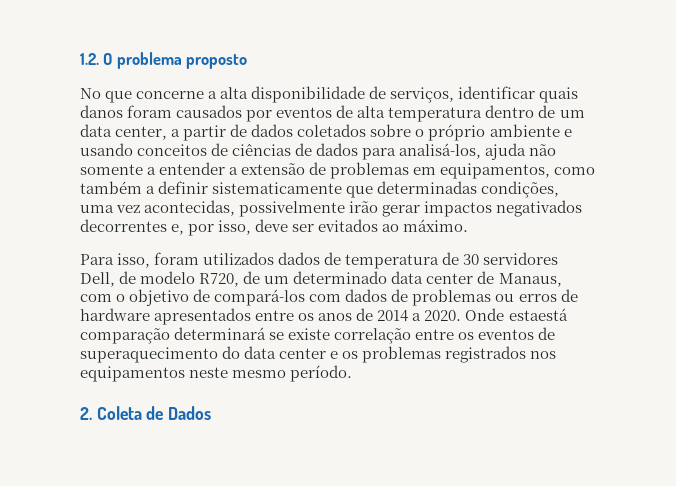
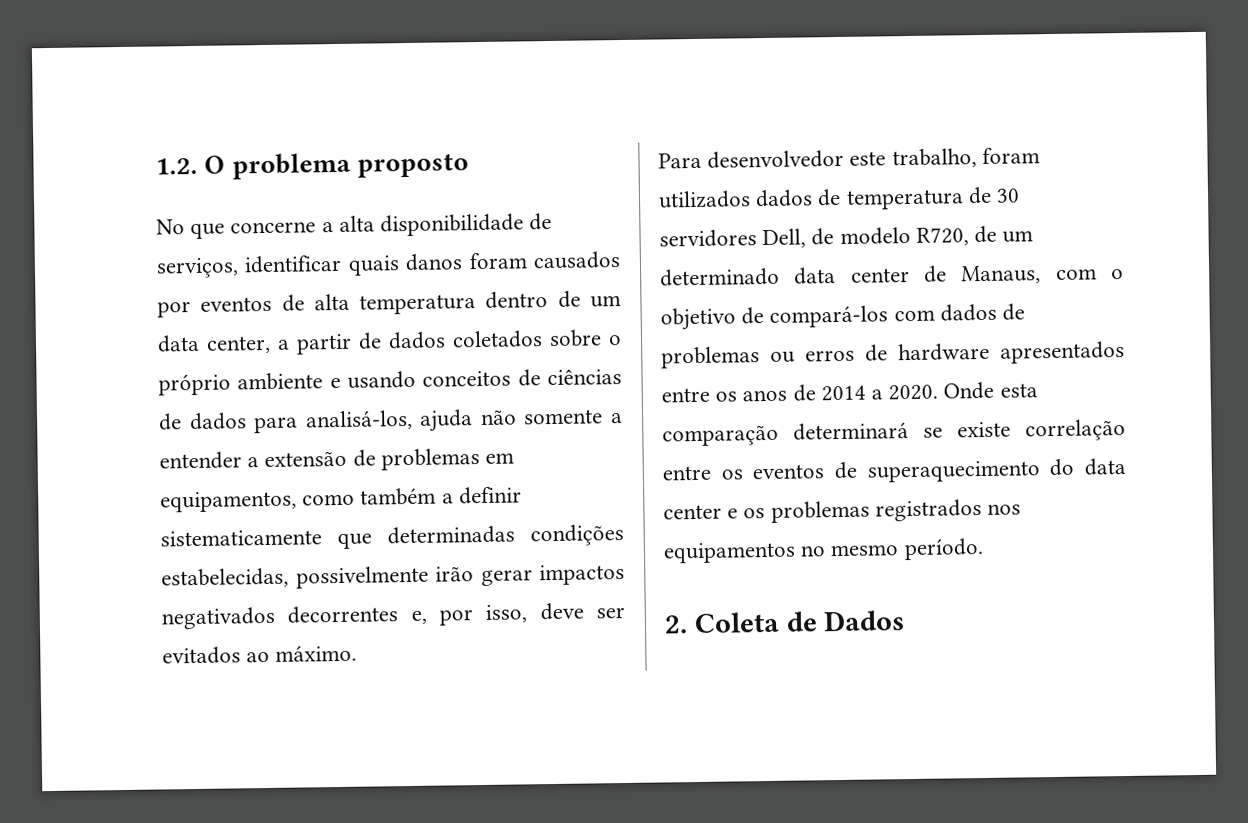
[481,181,560,198] [80,200,236,216] condições, uma vez acontecidas, -> [530,524,624,547] [161,567,289,589] condições estabelecidas,
[117,253,151,268] isso, -> [707,148,977,169] desenvolvedor este trabalho,
[508,308,568,321] estaestá -> [999,383,1038,398] esta
[189,367,229,378] neste -> [800,545,827,557] no

